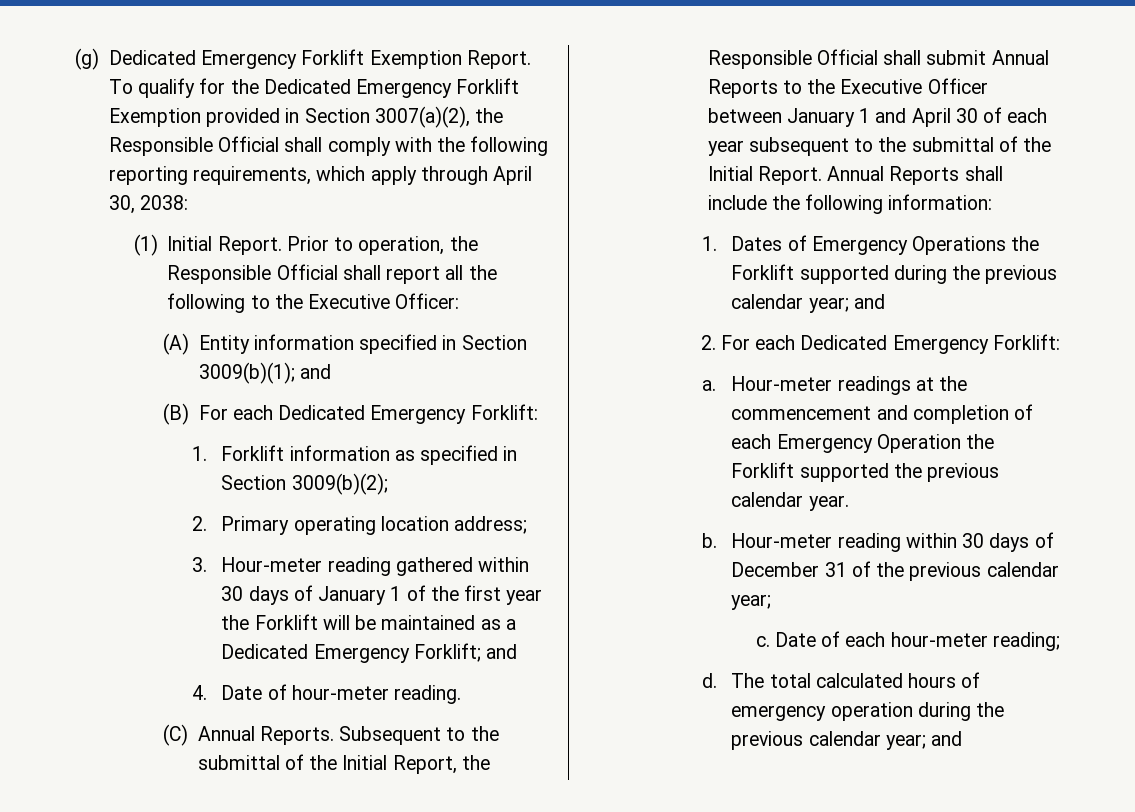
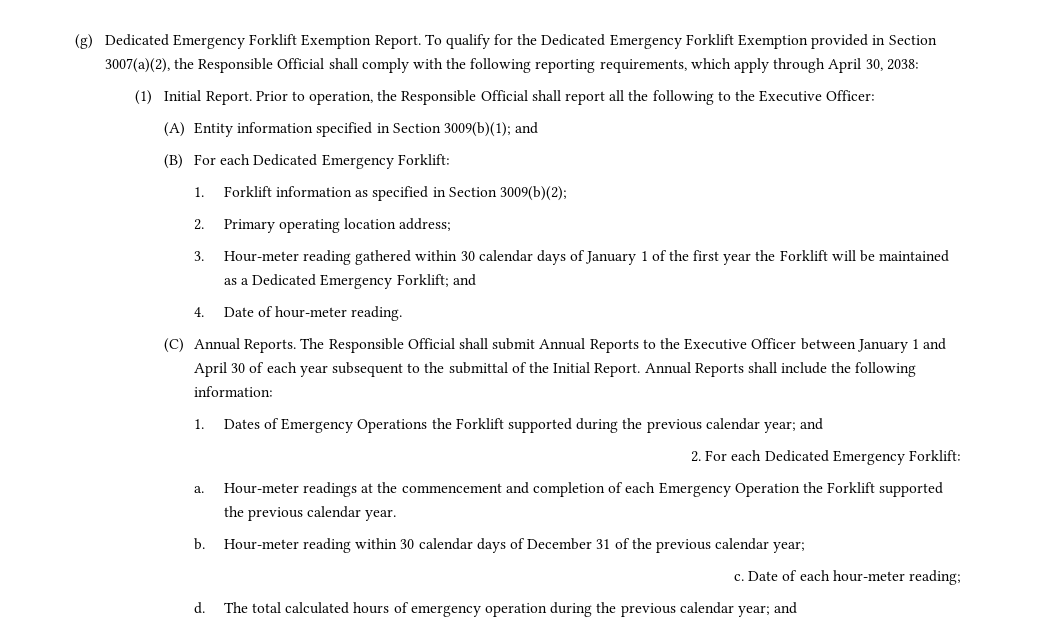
(244, 593) none -> [478,250,533,262] calendar
[339,726,499,745] [197,754,490,774] Subsequent to the submittal of the Initial Report, the -> [300,338,325,349] The
(985, 540) none -> [418,538,473,550] calendar

